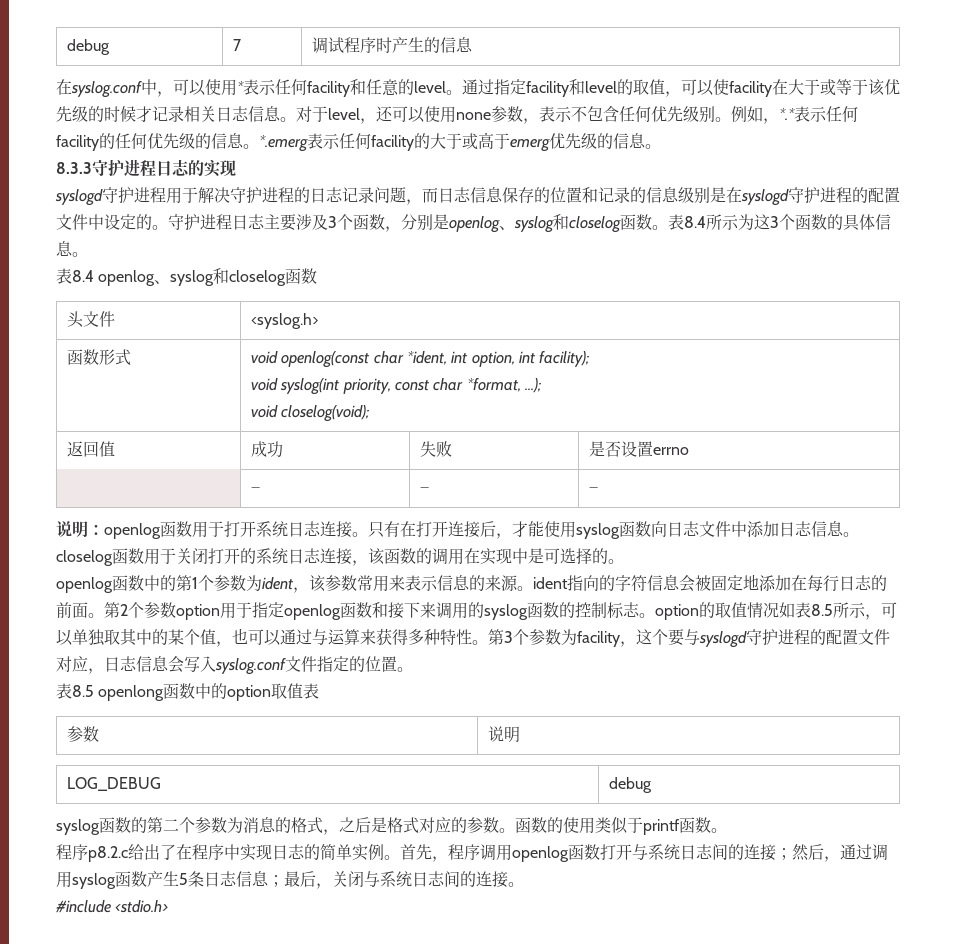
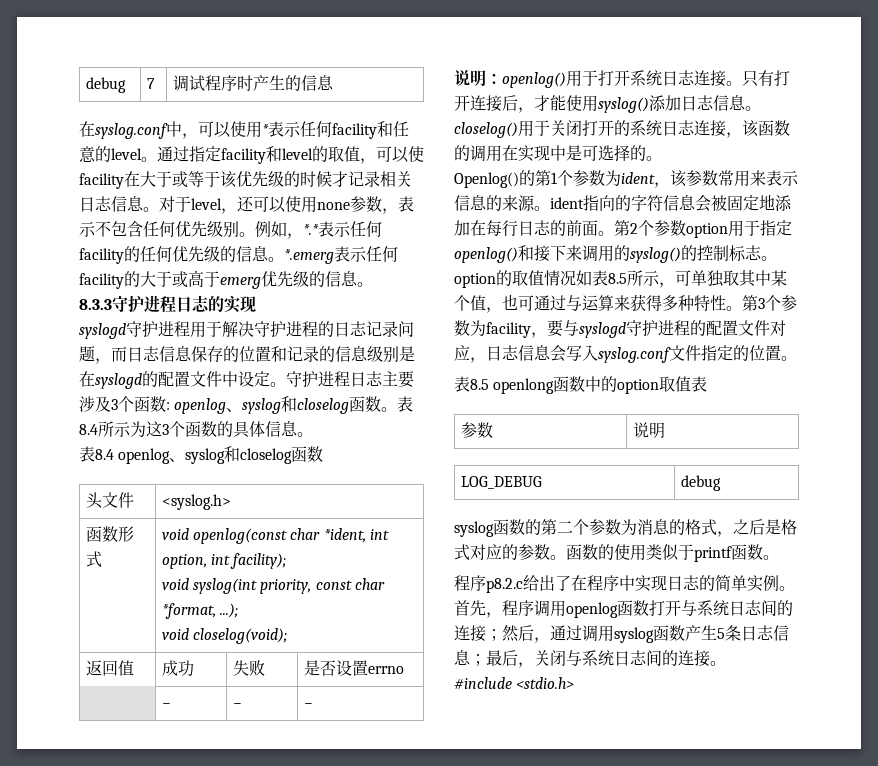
[788,187,852,203] 守护进程 -> (142, 381) none
[136,214,152,230] 的 -> (270, 379) none
[385,214,449,232] ，分别是 -> [166,402,170,410] :
[104,521,192,539] openlog函数 -> [502,72,566,88] openlog()
[400,521,416,537] 在 -> (774, 78) none
[576,521,747,539] syslog函数向日志文件中 -> [598,97,649,113] syslog()
[56,548,144,566] closelog函数 -> [454,122,518,138] closelog()
[56,575,160,593] openlog函数中 -> [454,172,519,188] Openlog()
[284,602,372,620] openlog函数 -> [454,247,518,263] openlog()
[484,602,559,620] syslog函数 -> [630,247,681,263] syslog()
[56,629,73,646] 以 -> (691, 278) none
[152,629,168,645] 的 -> (771, 278) none
[264,629,281,646] 以 -> (534, 303) none
[636,629,668,645] 这个 -> (547, 335) none

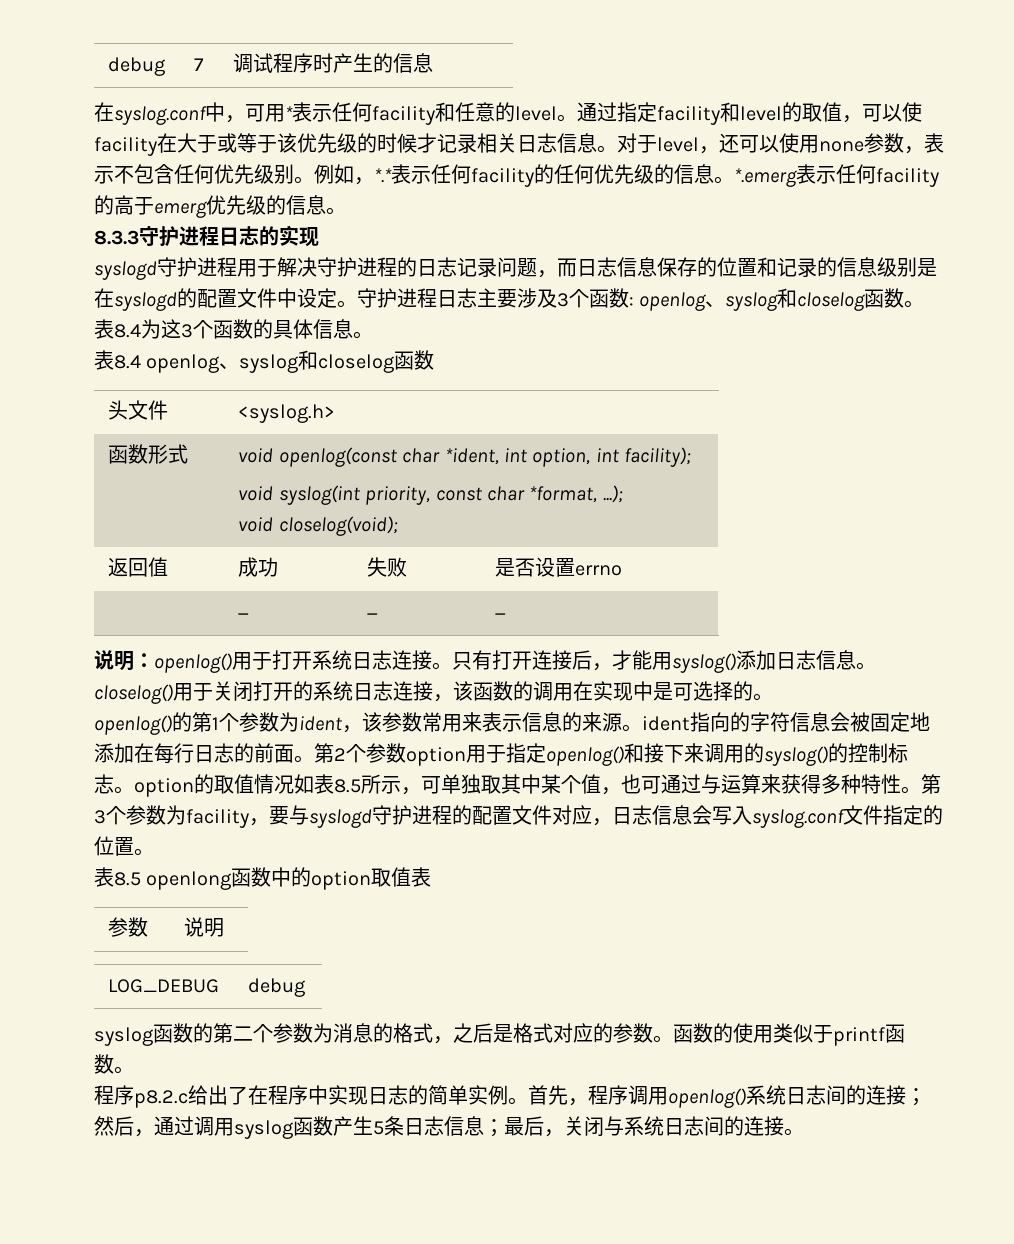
[214,121,246,138] 以使 -> (265, 113) none
[140,271,188,288] 大于或 -> (114, 205) none
[98,421,131,437] 所示 -> (141, 331) none
[566,95,582,111] 使 -> (652, 660) none
[454,172,519,188] Openlog() -> [94,715,172,735] openlog()
[566,600,697,618] openlog函数打开与 -> [668,1088,746,1108] openlog()
[454,677,575,689] // #include <stdio.h> -> (804, 1132) none

